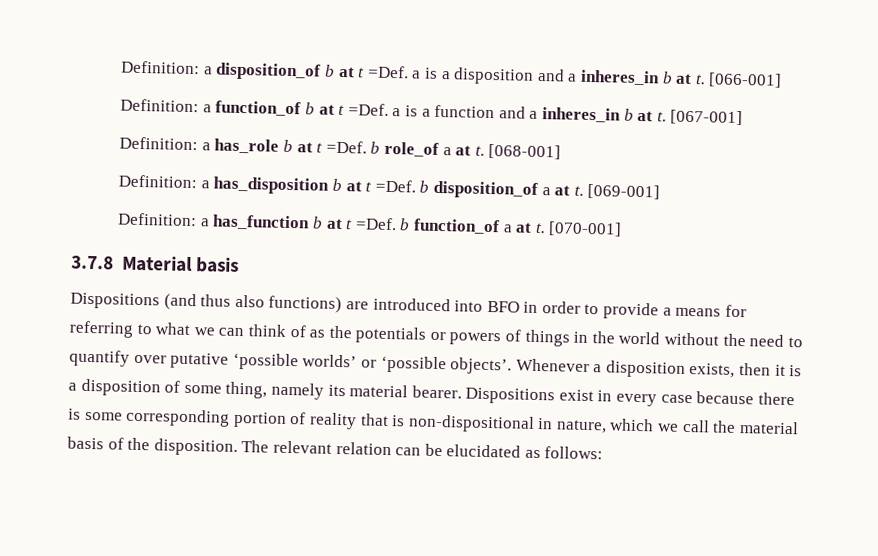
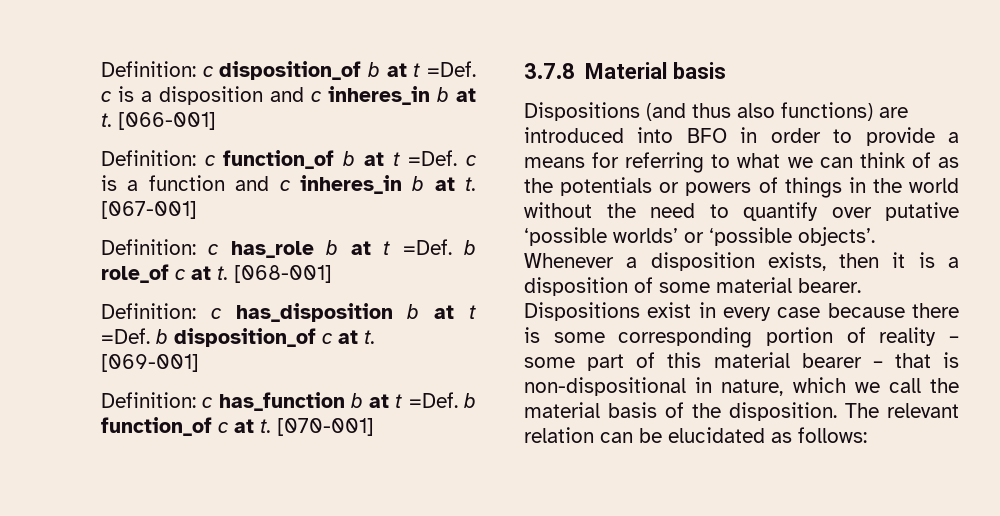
[121,60,213,75] Definition: a -> [100,61,214,77] Definition: c
[412,70,422,79] a -> [100,91,112,102] c
[567,73,578,82] a -> [310,91,322,102] c
[202,104,212,113] a -> [204,155,216,166] c
[392,108,402,117] a -> [465,155,477,166] c
[529,110,539,119] a -> [279,180,291,191] c
[201,142,211,151] a -> [208,244,220,255] c
[442,147,452,156] a -> [174,269,186,280] c
[200,180,210,189] a -> [210,308,222,319] c
[541,187,551,196] a -> [321,333,333,344] c
[199,218,210,227] a -> [202,397,214,408] c
[502,224,513,233] a -> [217,422,229,433] c
[225,381,346,400] thing, namely its -> (710, 287) none
(357, 421) none -> [949,336,959,343] [524,352,883,371] – some part of this material bearer –

